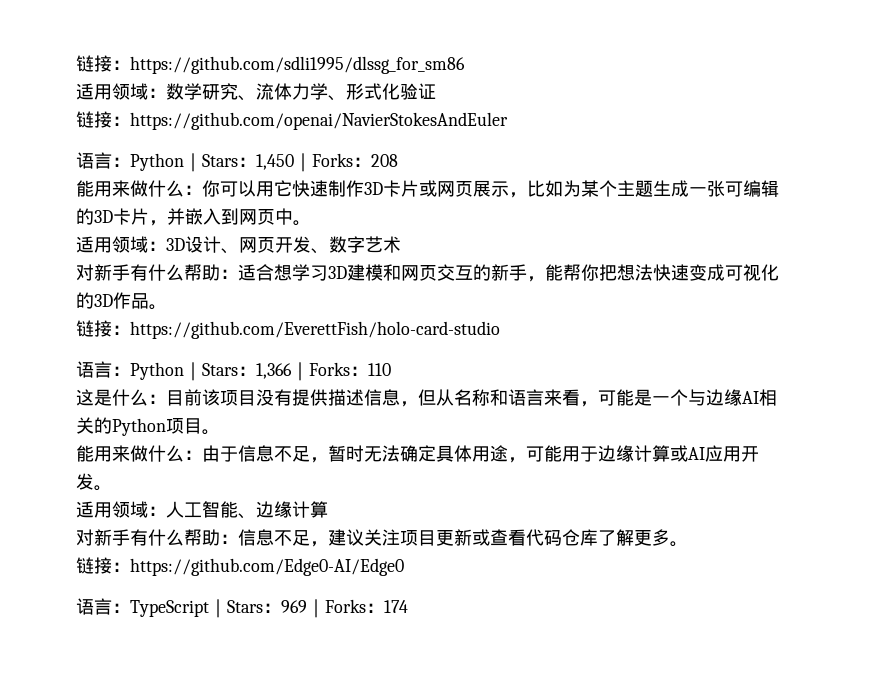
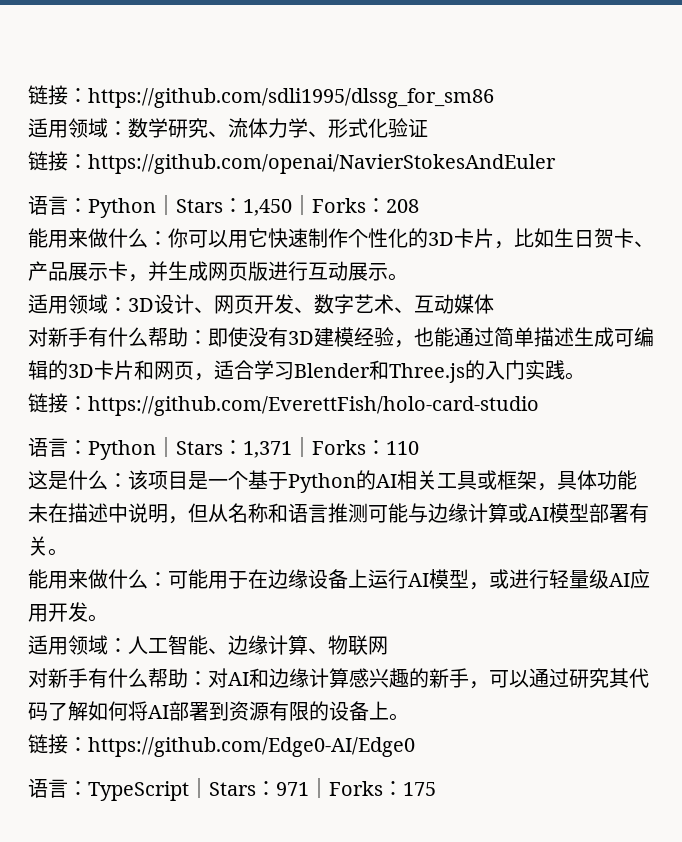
[364,180,779,198] [76,208,293,226] 3D卡片或网页展示，比如为某个主题生成一张可编辑的3D卡片，并嵌入到网页中 -> [348,228,654,249] [28,261,388,282] 个性化的3D卡片，比如生日贺卡、产品展示卡，并生成网页版进行互动展示
[76,264,779,282] [76,292,149,309] // 对新手有什么帮助：适合想学习3D建模和网页交互的新手，能帮你把想法快速变成可视化的3D作品 -> [394,294,494,314] [28,327,654,348] [28,360,565,383] 、互动媒体 // 对新手有什么帮助：即使没有3D建模经验，也能通过简单描述生成可编辑的3D卡片和网页，适合学习Blender和Three.js的入门实践
[256,363,292,379] 1,366 -> [243,441,292,458] 1,371
[166,389,777,407] [76,417,220,436] [76,445,688,463] 目前该项目没有提供描述信息，但从名称和语言来看，可能是一个与边缘AI相关的Python项目。 // 能用来做什么：由于信息不足，暂时无法确定具体用途，可能用于边缘计算或 -> [128,470,637,493] [28,503,649,524] [28,536,68,556] [28,569,609,590] 该项目是一个基于Python的AI相关工具或框架，具体功能未在描述中说明，但从名称和语言推测可能与边缘计算或AI模型部署有关。 // 能用来做什么：可能用于在边缘设备上运行AI模型，或进行轻量级
[76,529,670,547] // 对新手有什么帮助：信息不足，建议关注项目更新或查看代码仓库了解更多 -> [308,635,388,656] [28,668,649,689] [28,701,389,721] 、物联网 // 对新手有什么帮助：对AI和边缘计算感兴趣的新手，可以通过研究其代码了解如何将AI部署到资源有限的设备上
[281,599,408,618] 969｜Forks：174 -> [276,778,436,799] 971｜Forks：175

